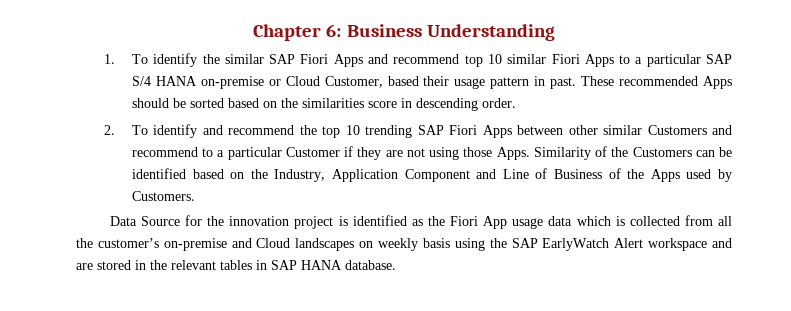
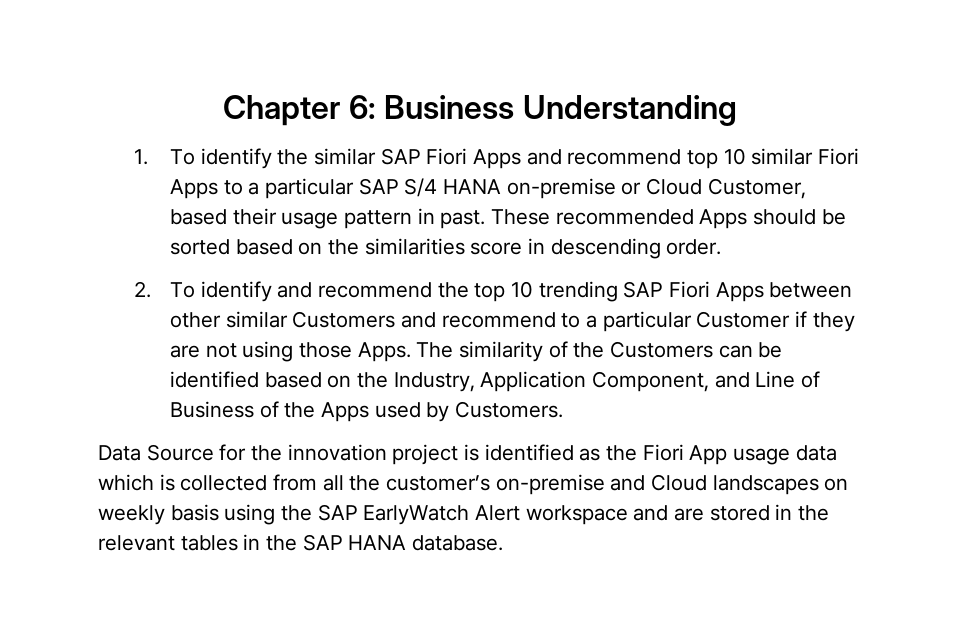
[533,147,591,160] Similarity -> [416,341,543,362] The similarity
[404,169,470,182] Component -> [591,371,709,392] Component,
(267, 265) none -> [266,535,298,551] the

